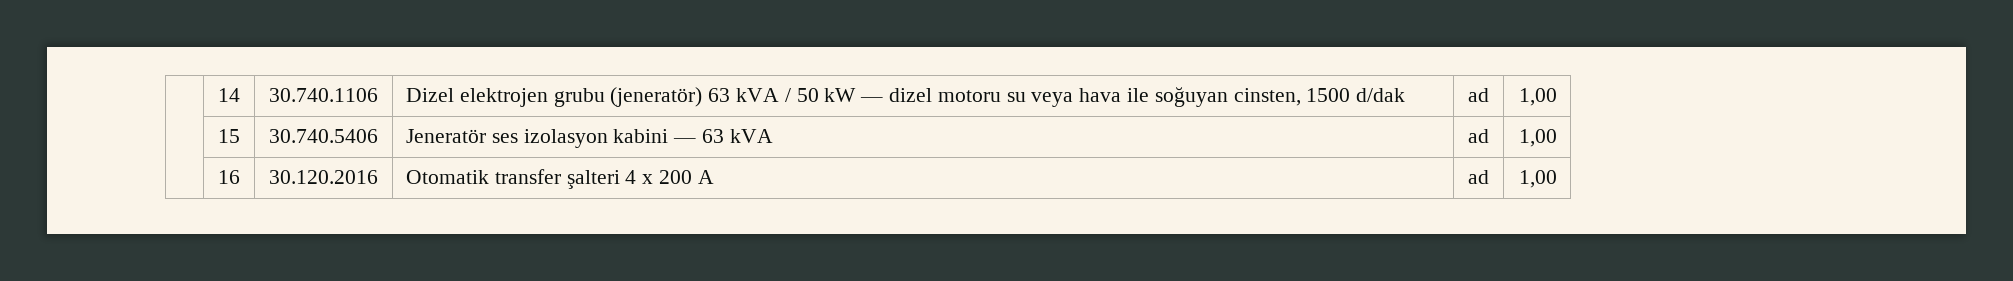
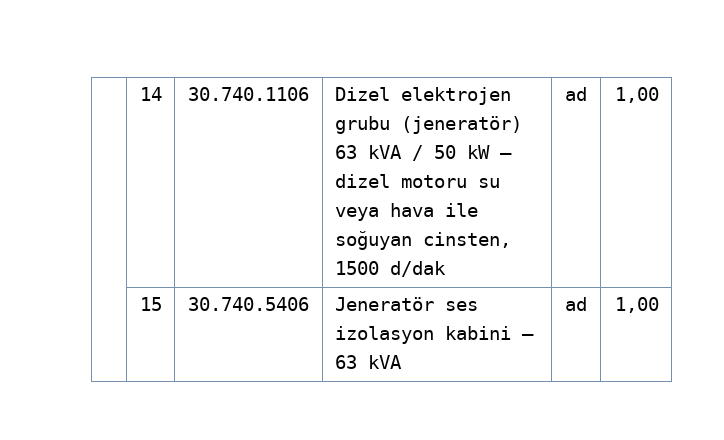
[218,170,240,184] [269,170,378,184] [405,169,714,189] [1468,170,1489,184] [1519,170,1558,188] // | 16 | 30.120.2016 | Otomatik transfer şalteri 4 x 200 A | ad | 1,00 -> (660, 305) none

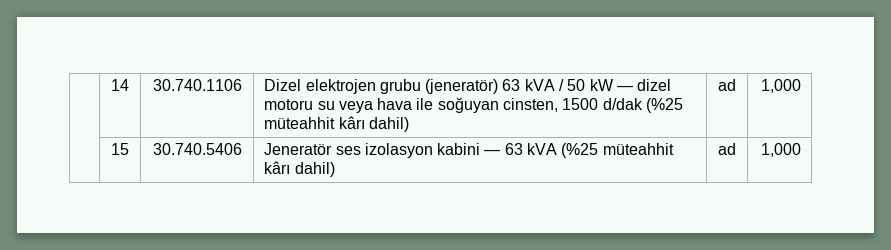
[565,87,587,101] [615,87,660,103] | ad | 1,00 -> [646,98,684,113] [264,116,409,132] [718,79,736,91] [760,79,801,93] (%25 müteahhit kârı dahil) | ad | 1,000
[565,297,587,311] [615,297,660,313] | ad | 1,00 -> [561,143,674,158] [264,161,335,177] [718,143,736,155] [760,143,801,157] (%25 müteahhit kârı dahil) | ad | 1,000

